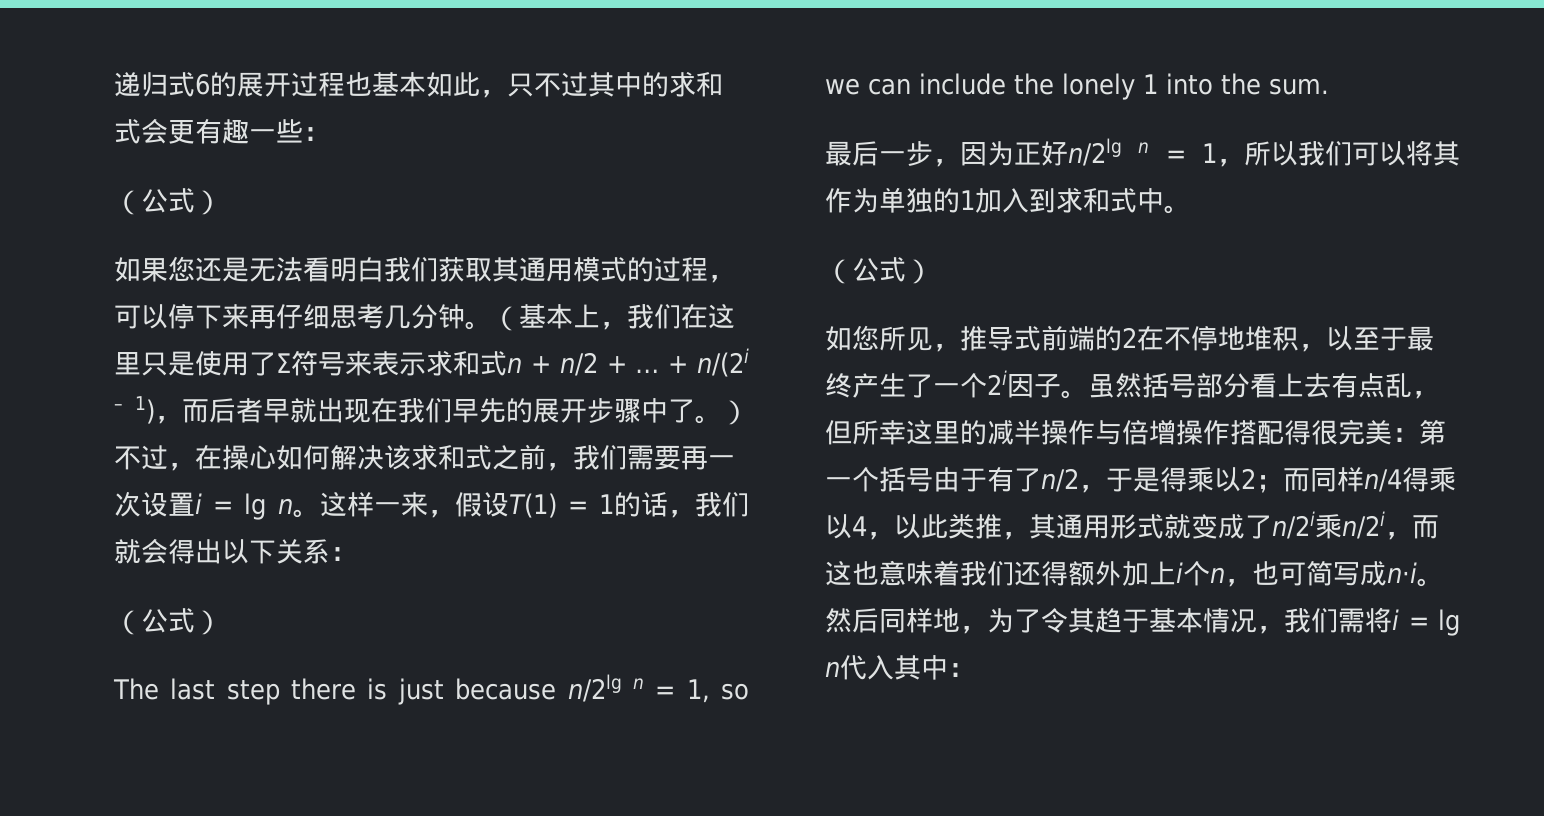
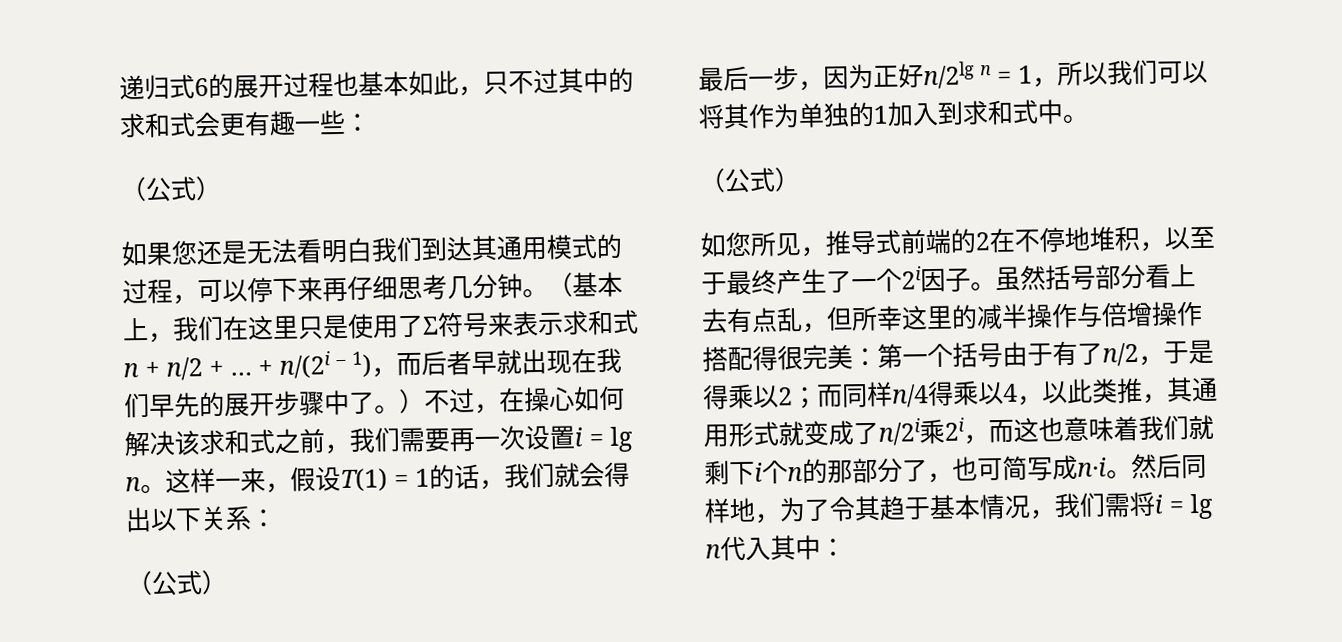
[438,257,492,282] 获取 -> [421,236,473,262] 到达
[113,674,750,705] [825,73,1329,100] // The last step there is just because n/2lg n = 1, so we can include the lonely 1 into the sum. -> (228, 582) none
[1342,511,1385,539] n/2i -> [944,417,965,441] 2i
[1014,561,1225,586] 还得额外加上i个n -> [1188,414,1214,441] [704,457,928,486] 就剩下i个n的那部分了

